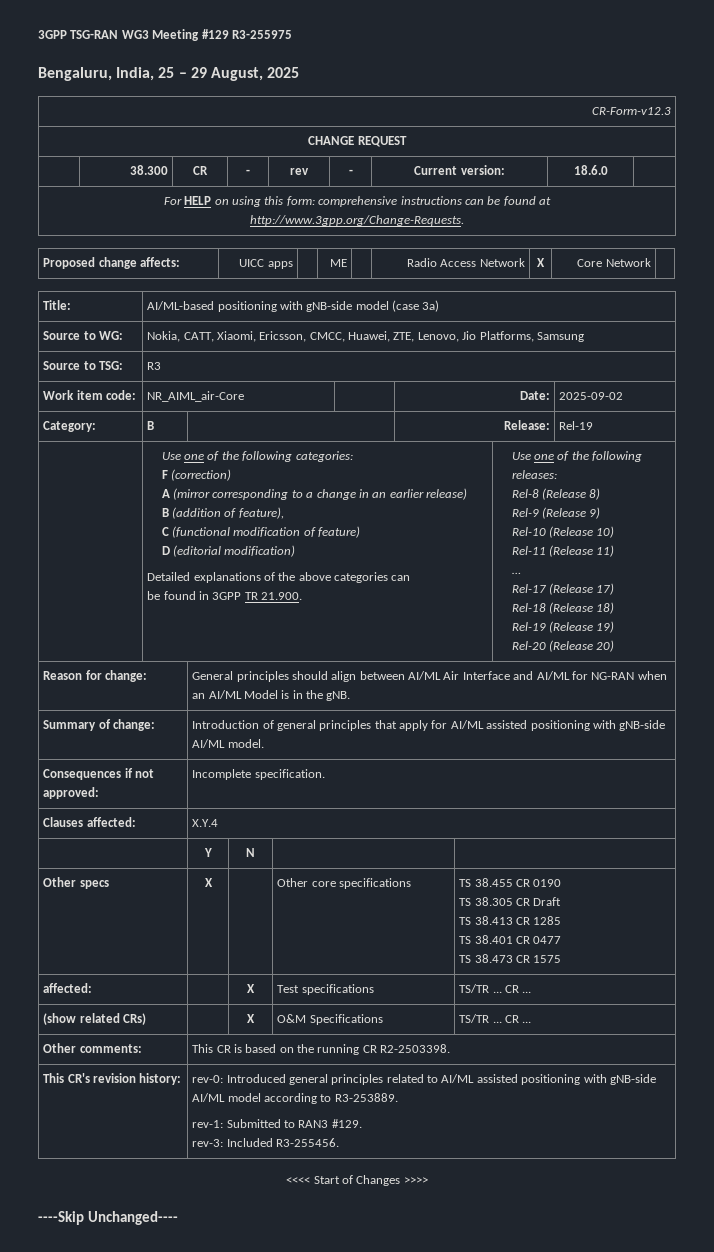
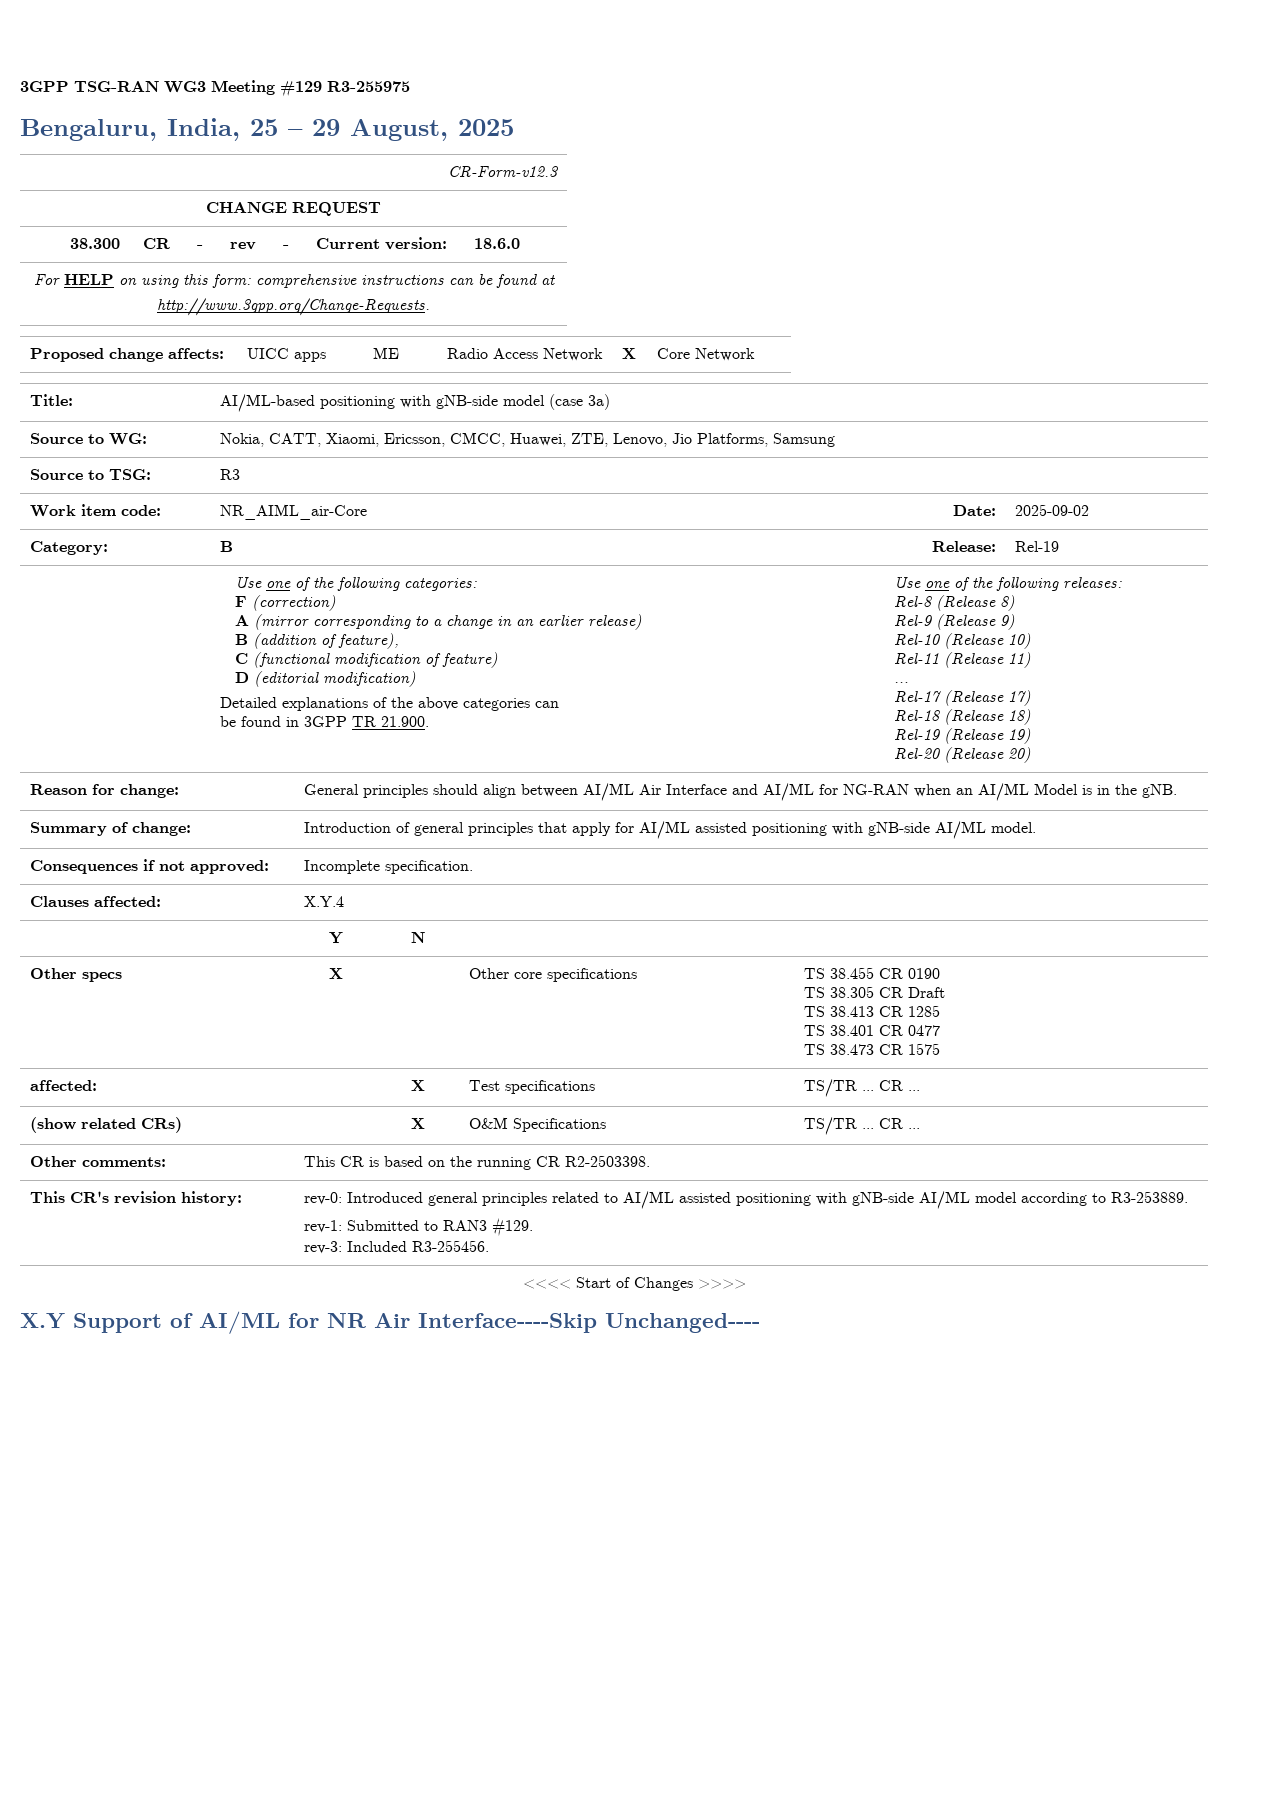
[38,1211,84,1225] ----Skip -> [20,1311,597,1334] X.Y Support of AI/ML for NR Air Interface----Skip

